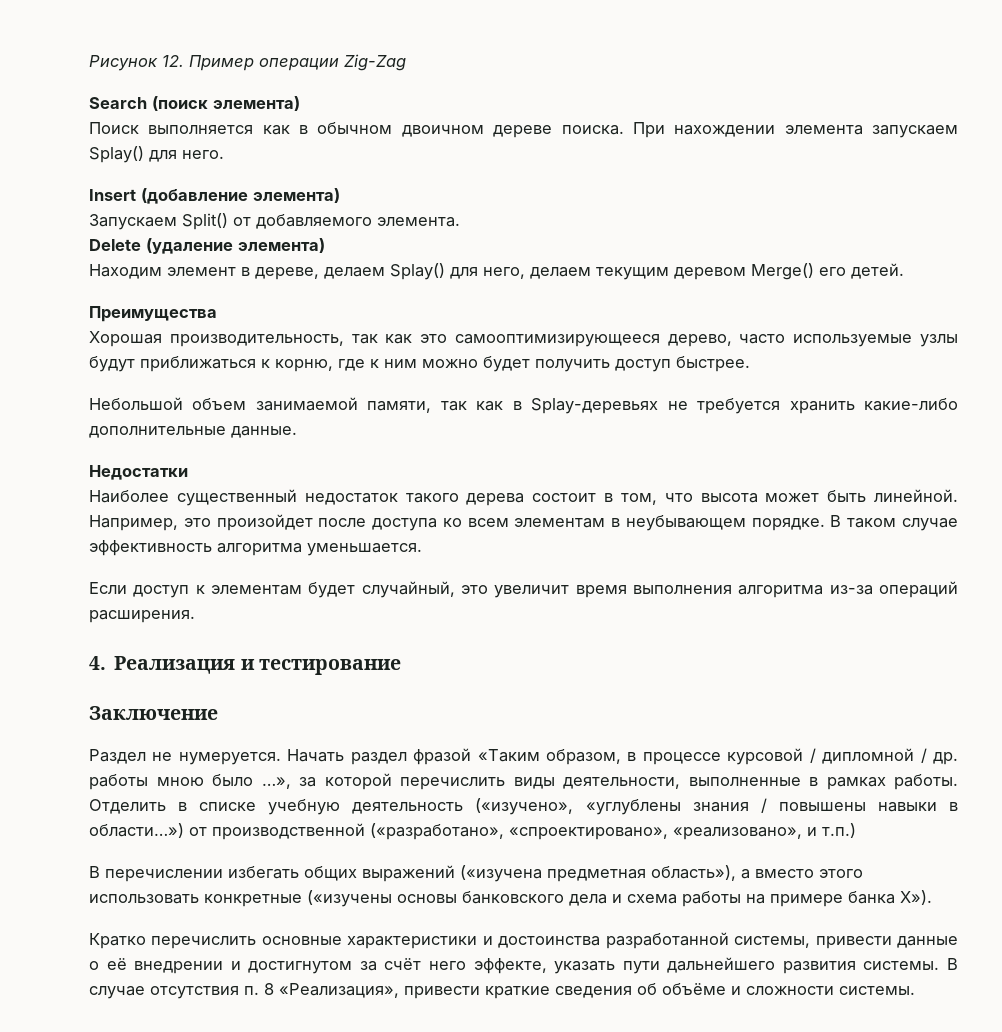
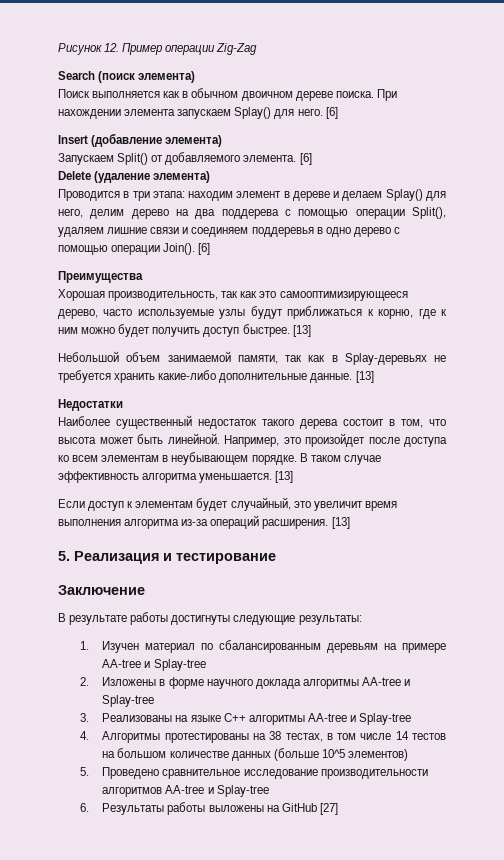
(224, 154) none -> [325,107,338,119] [6]
(460, 222) none -> [299,153,312,165] [6]
[89,263,904,280] Находим элемент в дереве, делаем Splay() для него, делаем текущим деревом Merge() его детей. -> [58,189,446,201] [58,207,446,219] [58,227,400,237] [58,243,211,255] Проводится в три этапа: находим элемент в дереве и делаем Splay() для него, делим дерево на два поддерева с помощью операции Split(), удаляем лишние связи и соединяем поддеревья в одно дерево с помощью операции Join(). [6]
(750, 364) none -> [292,325,311,337] [13]
(297, 432) none -> [355,371,374,383] [13]
(422, 549) none -> [275,471,294,483] [13]
[89,656,106,670] // 4. -> [331,517,350,529] [58,551,70,561] [13] // 5.
[89,748,959,765] [89,773,958,790] [89,798,959,815] [89,823,856,840] [89,865,863,882] [89,890,932,907] [89,932,959,949] [89,957,958,974] [89,983,915,999] Раздел не нумеруется. Начать раздел фразой «Таким образом, в процессе курсовой / дипломной / др. работы мною было …», за которой перечислить виды деятельности, выполненные в рамках работы. Отделить в списке учебную деятельность («изучено», «углублены знания / повышены навыки в области…») от производственной («разработано», «спроектировано», «реализовано», и т.п.) // В перечислении избегать общих выражений («изучена предметная область»), а вместо этого использовать конкретные («изучены основы банковского дела и схема работы на примере банка Х»). // Кратко перечислить основные характеристики и достоинства разработанной системы, привести данные о её внедрении и достигнутом за счёт него эффекте, указать пути дальнейшего развития системы. В случае отсутствия п. 8 «Реализация», привести краткие сведения об объёме и сложности системы. -> [58,612,362,625] [80,640,446,653] [102,659,206,671] [80,677,411,689] [102,695,155,707] [80,713,412,725] [80,731,446,743] [102,748,408,761] [80,767,428,779] [102,785,269,797] [80,802,338,815] В результате работы достигнуты следующие результаты: // 1. Изучен материал по сбалансированным деревьям на примере AA-tree и Splay-tree // 2. Изложены в форме научного доклада алгоритмы AA-tree и Splay-tree // 3. Реализованы на языке C++ алгоритмы AA-tree и Splay-tree // 4. Алгоритмы протестированы на 38 тестах, в том числе 14 тестов на большом количестве данных (больше 10^5 элементов) // 5. Проведено сравнительное исследование производительности алгоритмов AA-tree и Splay-tree // 6. Результаты работы выложены на GitHub [27]

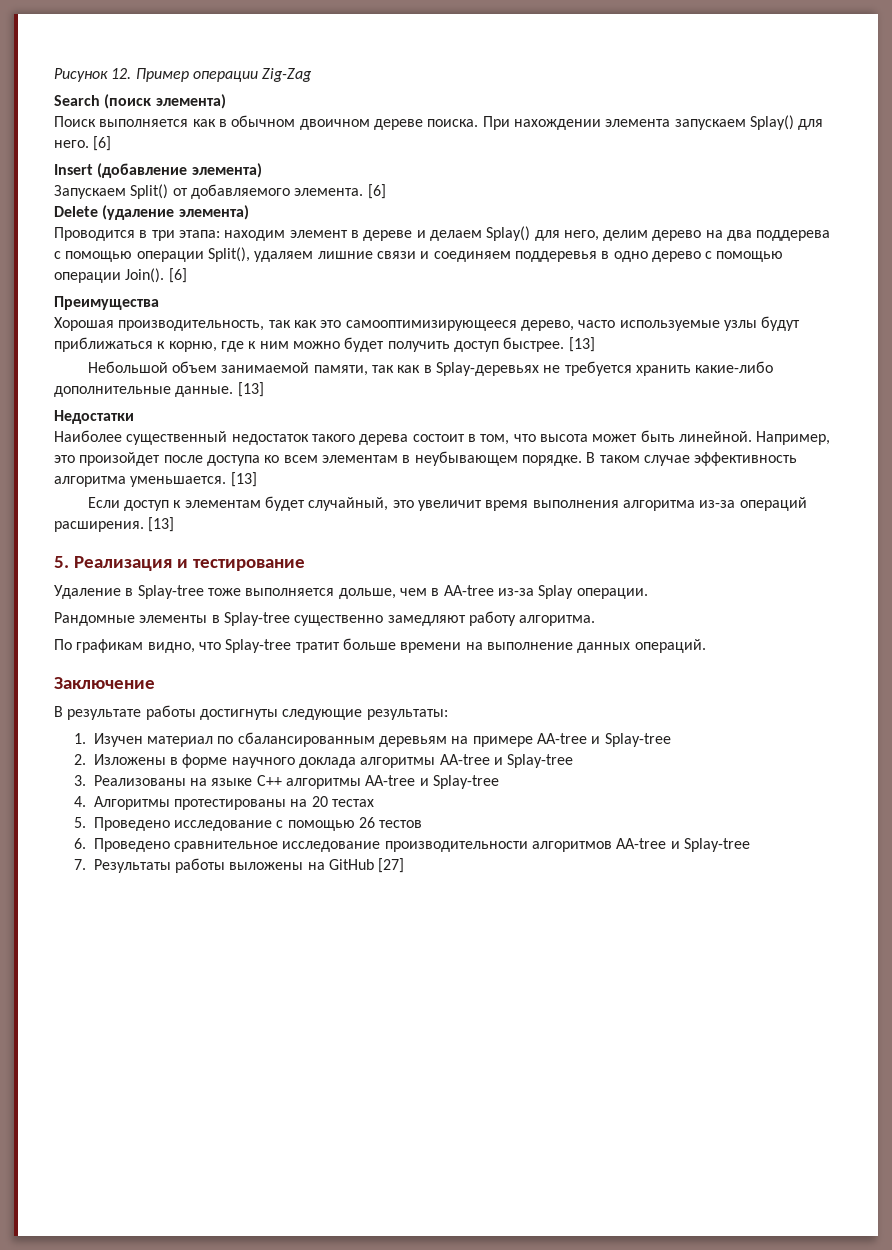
(276, 558) none -> [54,585,648,599] [54,611,596,626] [54,638,706,653] // Удаление в Splay-tree тоже выполняется дольше, чем в AA-tree из-за Splay операции. // Рандомные элементы в Splay-tree существенно замедляют работу алгоритма. // По графикам видно, что Splay-tree тратит больше времени на выполнение данных операций.
[269,731,446,742] [102,748,408,761] [80,767,90,776] 38 тестах, в том числе 14 тестов на большом количестве данных (больше 10^5 элементов) // 5. -> [311,796,374,807] [73,817,423,831] [73,838,86,849] 20 тестах // 5. Проведено исследование с помощью 26 тестов // 6.
[80,803,90,812] 6. -> [73,859,86,870] 7.

